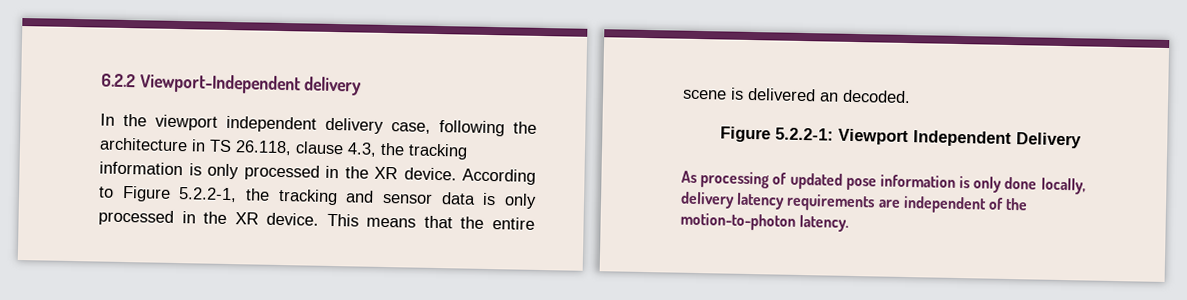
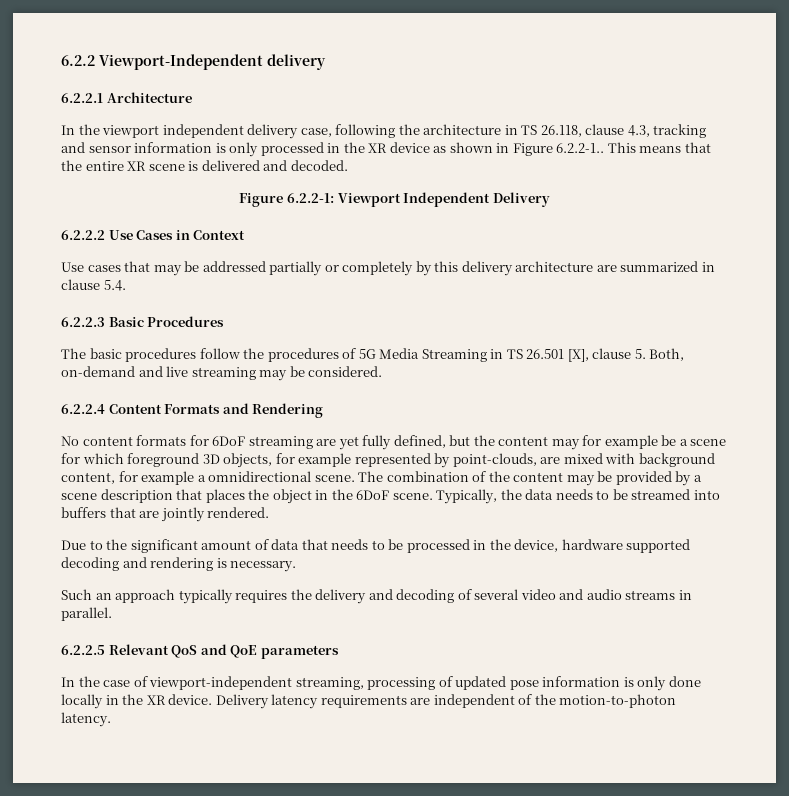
(363, 86) none -> [61,92,192,103] // 6.2.2.1 Architecture
[380,142,468,160] the tracking -> [653,124,707,138] [61,142,131,153] tracking and sensor
[403,167,536,185] [98,185,537,209] [98,209,320,226] device. According to Figure 5.2.2-1, the tracking and sensor data is only processed in the XR device. -> [389,142,605,156] device as shown in Figure 6.2.2-1..
(535, 223) none -> [127,161,147,171] XR
[819,92,839,102] an -> [263,160,288,171] and
[775,127,834,141] 5.2.2-1: -> [286,193,334,203] 6.2.2-1:
[681,170,697,183] As -> [61,230,246,240] [61,261,715,276] [61,279,126,291] [61,316,225,327] [61,348,685,362] [61,366,383,381] [61,403,324,418] [61,435,727,450] [61,453,715,468] [61,471,702,486] [61,489,720,504] [61,507,270,522] [61,539,691,553] [61,557,297,572] [61,589,692,604] [61,607,112,621] [61,644,339,659] [61,676,364,690] 6.2.2.2 Use Cases in Context // Use cases that may be addressed partially or completely by this delivery architecture are summarized in clause 5.4. // 6.2.2.3 Basic Procedures // The basic procedures follow the procedures of 5G Media Streaming in TS 26.501 [X], clause 5. Both, on-demand and live streaming may be considered. // 6.2.2.4 Content Formats and Rendering // No content formats for 6DoF streaming are yet fully defined, but the content may for example be a scene for which foreground 3D objects, for example represented by point-clouds, are mixed with background content, for example a omnidirectional scene. The combination of the content may be provided by a scene description that places the object in the 6DoF scene. Typically, the data needs to be streamed into buffers that are jointly rendered. // Due to the significant amount of data that needs to be processed in the device, hardware supported decoding and rendering is necessary. // Such an approach typically requires the delivery and decoding of several video and audio streams in parallel. // 6.2.2.5 Relevant QoS and QoE parameters // In the case of viewport-independent streaming,
[1040,177,1086,195] [680,191,735,209] locally, delivery -> [61,694,269,709] locally in the XR device. Delivery

